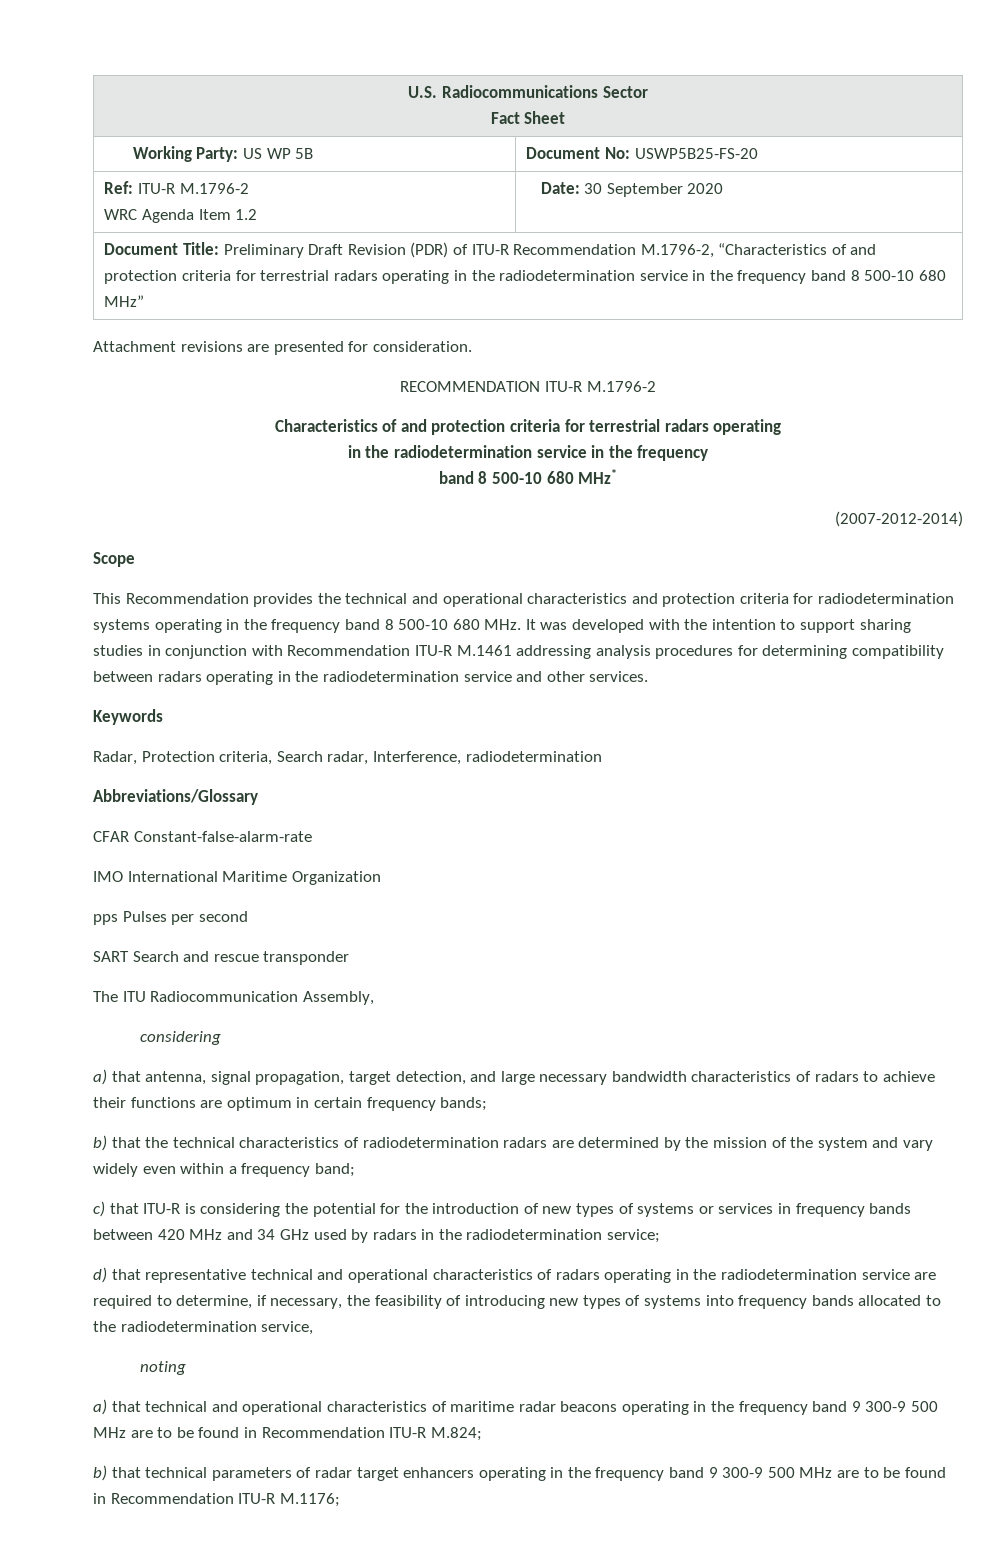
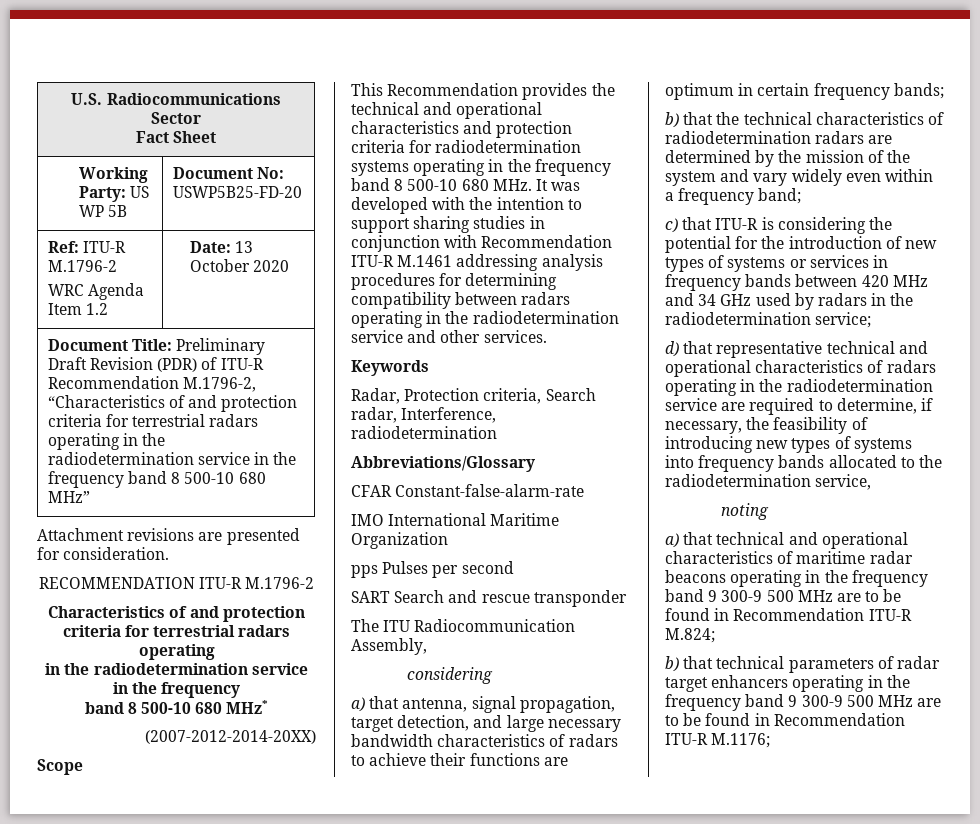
[634,148,758,159] USWP5B25-FS-20 -> [172,186,302,198] USWP5B25-FD-20
[584,183,683,197] 30 September -> [234,241,253,253] [189,259,250,272] 13 October
[835,511,963,527] (2007-2012-2014) -> [145,730,316,744] (2007-2012-2014-20XX)

